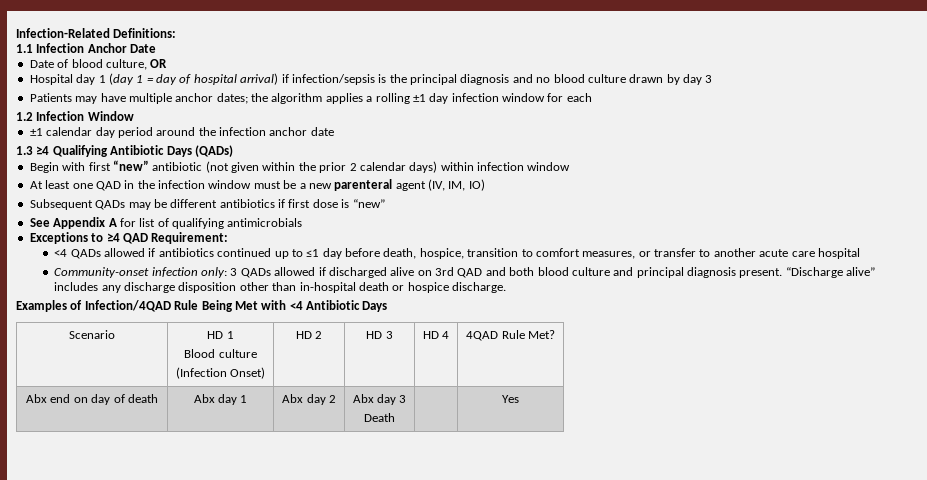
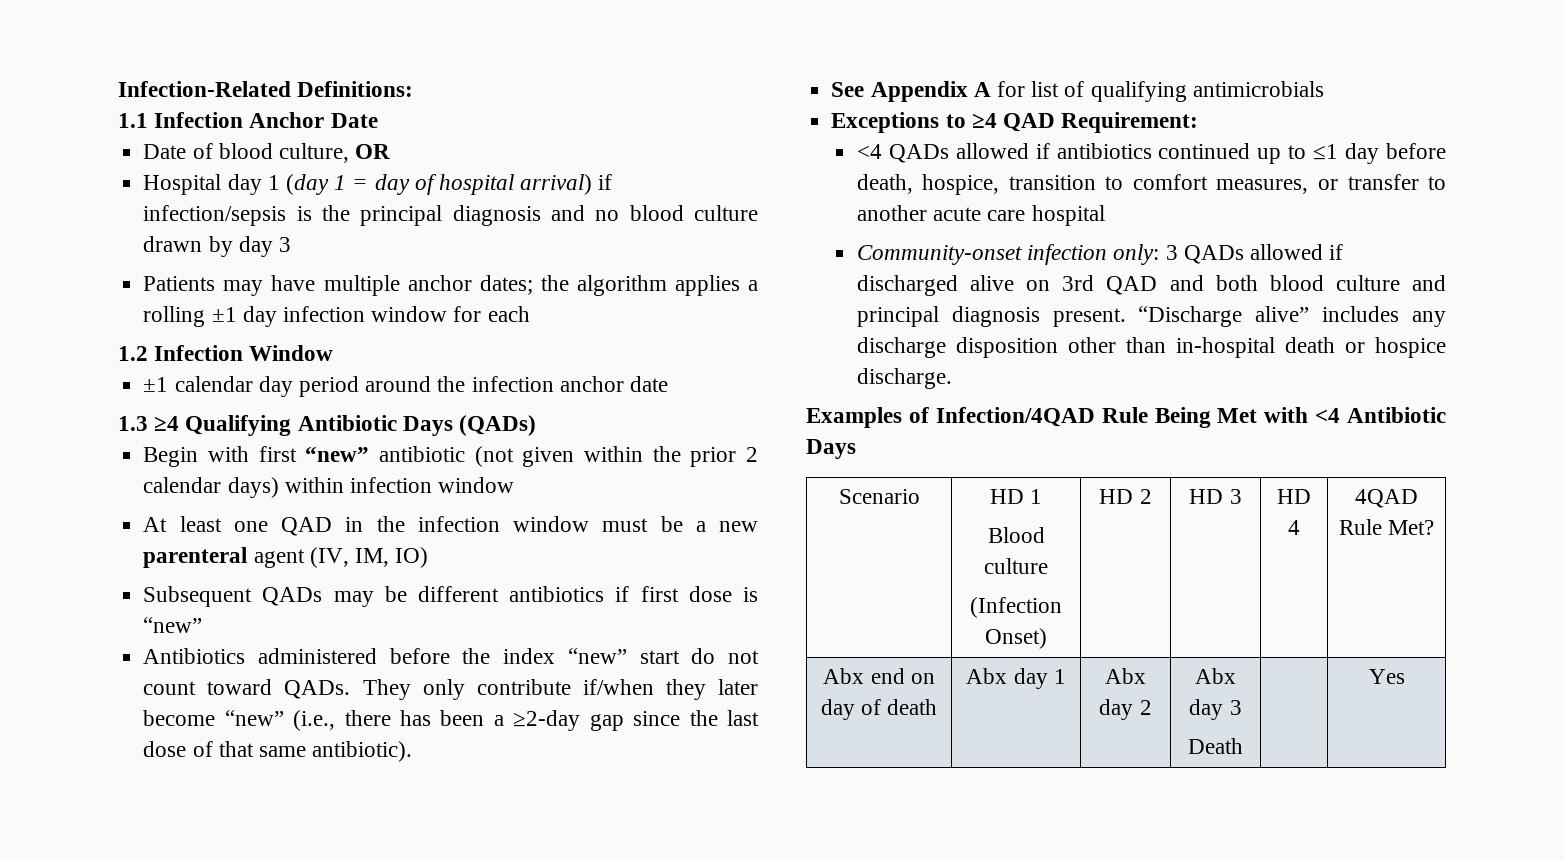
(385, 203) none -> [143,648,759,664] [143,679,758,700] [143,710,759,731] [143,741,413,762] // Antibiotics administered before the index “new” start do not count toward QADs. They only contribute if/when they later become “new” (i.e., there has been a ≥2-day gap since the last dose of that same antibiotic).

